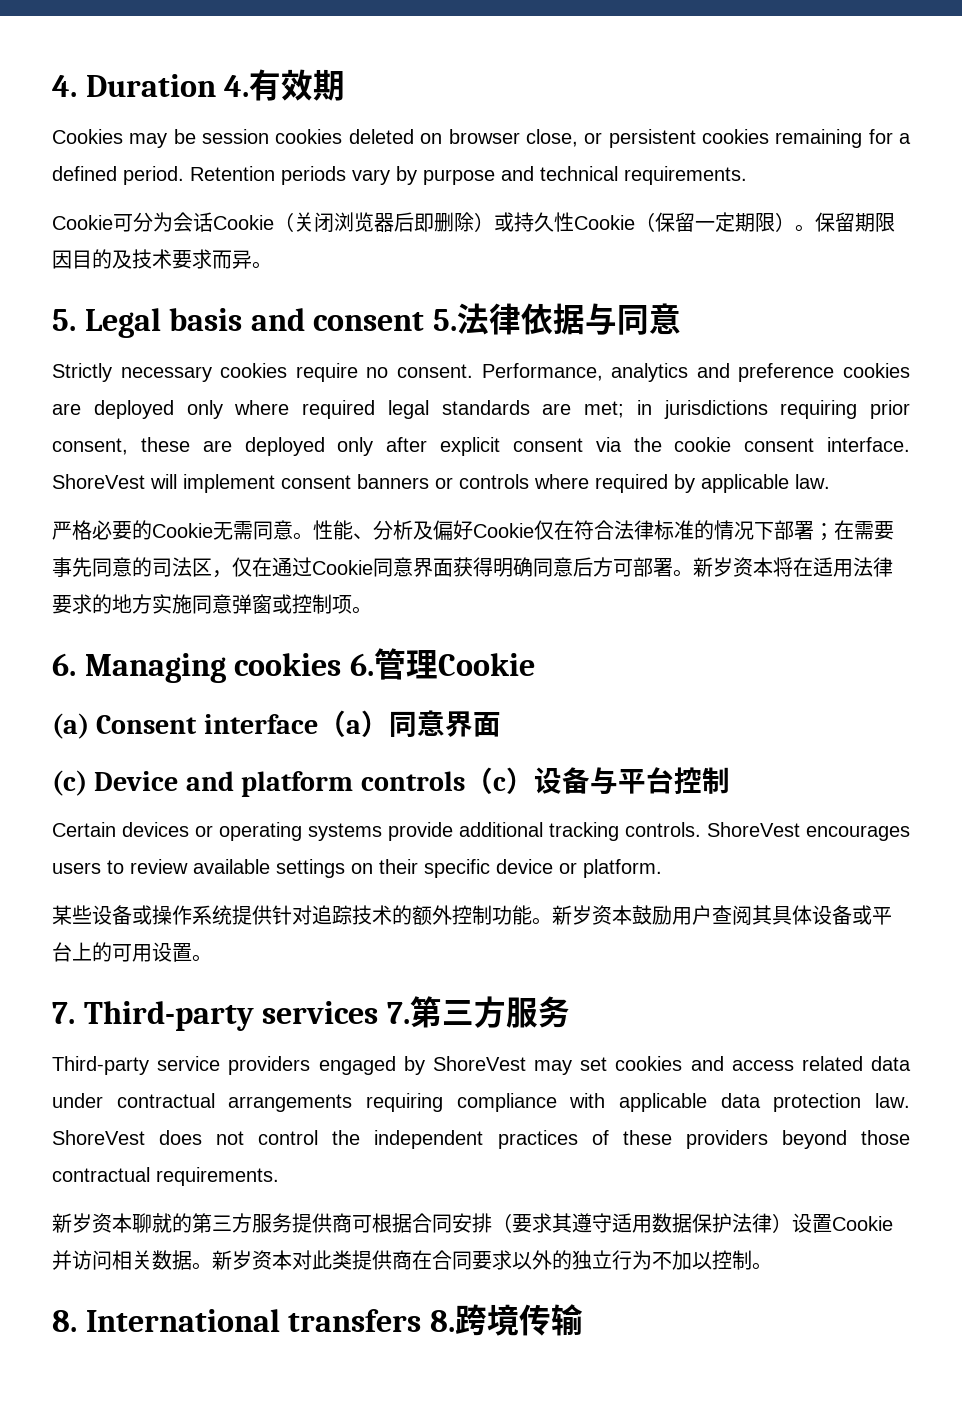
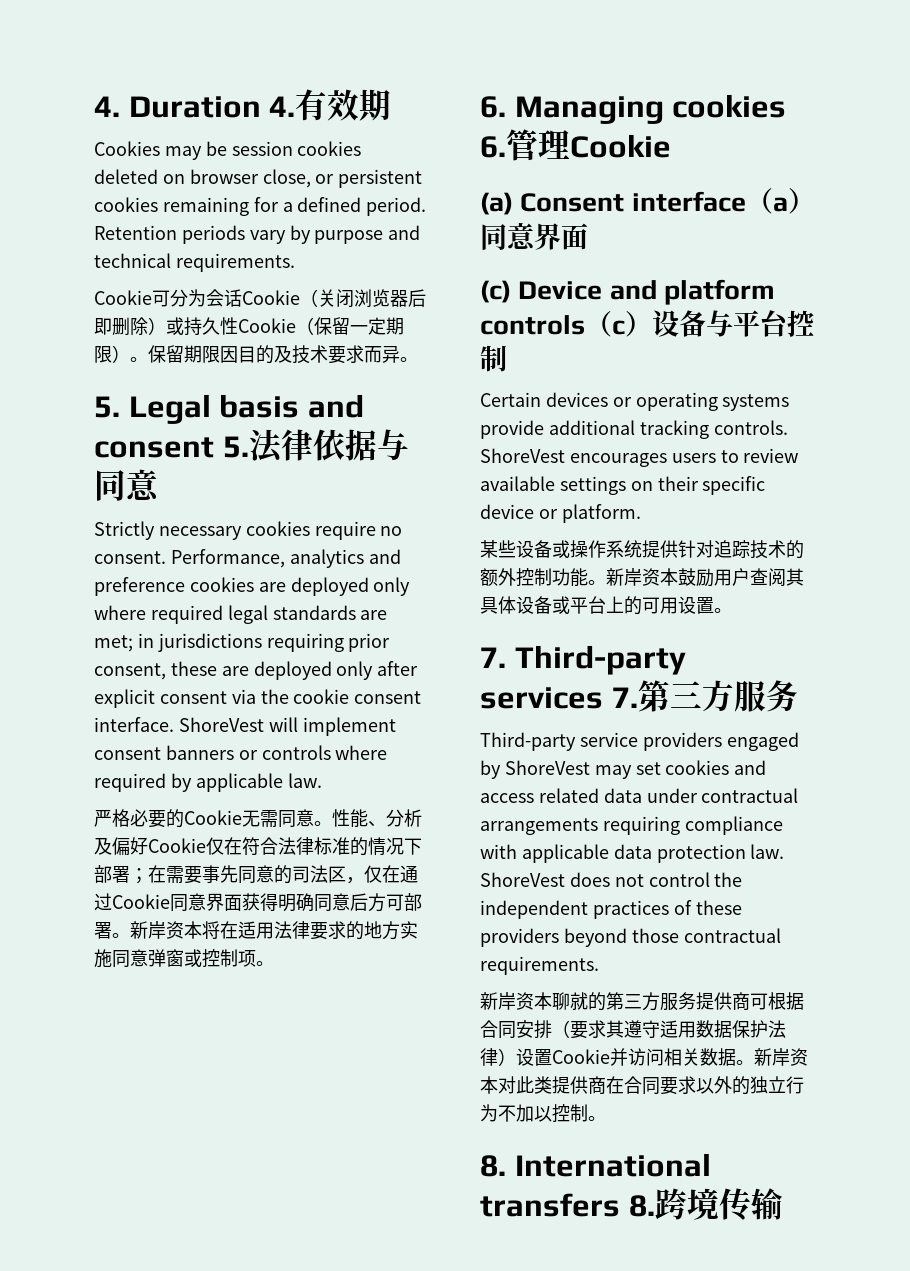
[713,557,733,577] 岁 -> [148,921,166,939] 岸
[572,905,592,925] 岁 -> [624,568,642,586] 岸
[72,1213,92,1233] 岁 -> [498,992,516,1010] 岸
[232,1250,252,1270] 岁 -> [772,1048,790,1066] 岸

